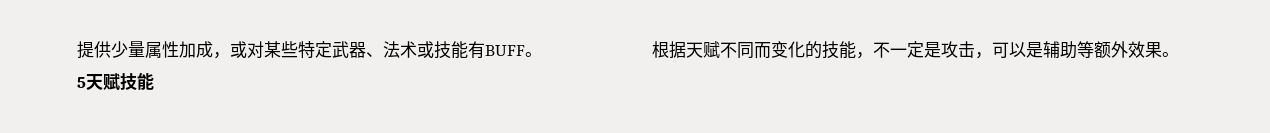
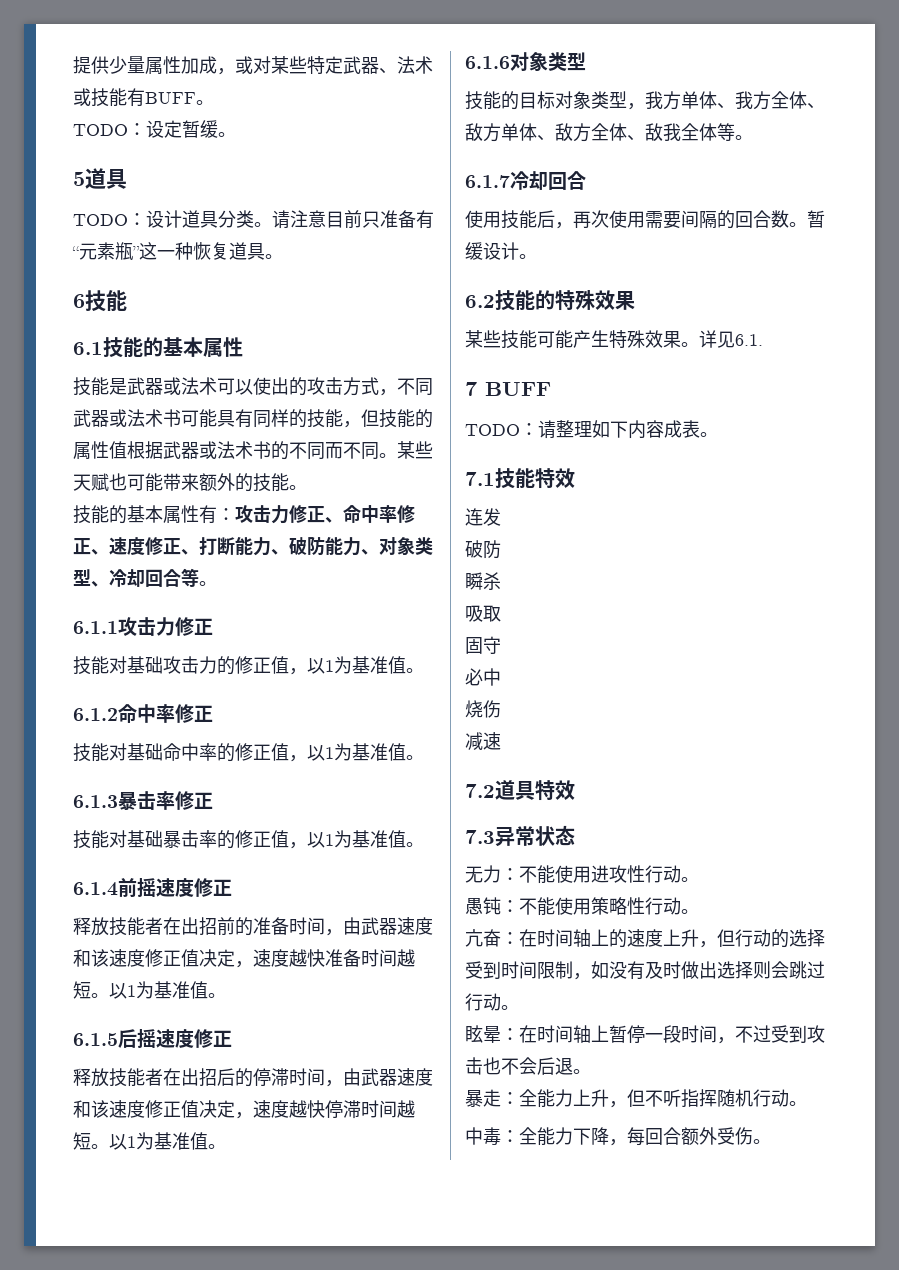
[77,72,154,90] [652,41,1162,59] 5天赋技能 // 根据天赋不同而变化的技能，不一定是攻击，可以是辅助等额外效果 -> [73,120,236,138] [73,168,127,189] [73,210,434,229] [72,242,283,260] [73,290,127,312] [73,337,243,358] [73,377,433,396] [73,409,433,428] [73,441,433,460] [73,473,307,492] [73,504,415,524] [73,537,433,556] [73,568,217,587] [73,617,213,636] [73,656,424,675] [73,704,213,723] [73,743,424,762] [73,791,213,810] [73,830,424,849] [73,878,232,898] [73,917,433,936] [73,949,415,968] [73,981,226,999] [73,1029,232,1048] [73,1068,433,1087] [73,1100,415,1119] [73,1132,226,1150] [465,52,586,71] [465,91,825,110] [465,123,753,142] [465,171,586,190] [465,210,825,229] [465,242,537,260] [465,290,635,311] [465,330,763,349] [465,382,551,396] [465,420,718,439] [465,468,575,489] [465,508,501,526] [465,540,501,559] [465,572,501,590] [465,605,501,622] [465,636,501,654] [465,668,501,686] [465,700,501,718] [465,732,501,750] [465,780,575,801] [465,825,575,847] [465,865,699,884] [465,897,699,916] [465,929,825,948] [465,961,825,980] [465,993,519,1011] [465,1025,825,1044] [465,1057,591,1075] [465,1089,807,1108] [465,1127,753,1146] TODO：设定暂缓。 // 5道具 // TODO：设计道具分类。请注意目前只准备有“元素瓶”这一种恢复道具。 // 6技能 // 6.1技能的基本属性 // 技能是武器或法术可以使出的攻击方式，不同武器或法术书可能具有同样的技能，但技能的属性值根据武器或法术书的不同而不同。某些天赋也可能带来额外的技能。 // 技能的基本属性有：攻击力修正、命中率修正、速度修正、打断能力、破防能力、对象类型、冷却回合等。 // 6.1.1攻击力修正 // 技能对基础攻击力的修正值，以1为基准值。 // 6.1.2命中率修正 // 技能对基础命中率的修正值，以1为基准值。 // 6.1.3暴击率修正 // 技能对基础暴击率的修正值，以1为基准值。 // 6.1.4前摇速度修正 // 释放技能者在出招前的准备时间，由武器速度和该速度修正值决定，速度越快准备时间越短。以1为基准值。 // 6.1.5后摇速度修正 // 释放技能者在出招后的停滞时间，由武器速度和该速度修正值决定，速度越快停滞时间越短。以1为基准值。 // 6.1.6对象类型 // 技能的目标对象类型，我方单体、我方全体、敌方单体、敌方全体、敌我全体等。 // 6.1.7冷却回合 // 使用技能后，再次使用需要间隔的回合数。暂缓设计。 // 6.2技能的特殊效果 // 某些技能可能产生特殊效果。详见6.1. // 7 BUFF // TODO：请整理如下内容成表。 // 7.1技能特效 // 连发 // 破防 // 瞬杀 // 吸取 // 固守 // 必中 // 烧伤 // 减速 // 7.2道具特效 // 7.3异常状态 // 无力：不能使用进攻性行动。 // 愚钝：不能使用策略性行动。 // 亢奋：在时间轴上的速度上升，但行动的选择受到时间限制，如没有及时做出选择则会跳过行动。 // 眩晕：在时间轴上暂停一段时间，不过受到攻击也不会后退。 // 暴走：全能力上升，但不听指挥随机行动。 // 中毒：全能力下降，每回合额外受伤

